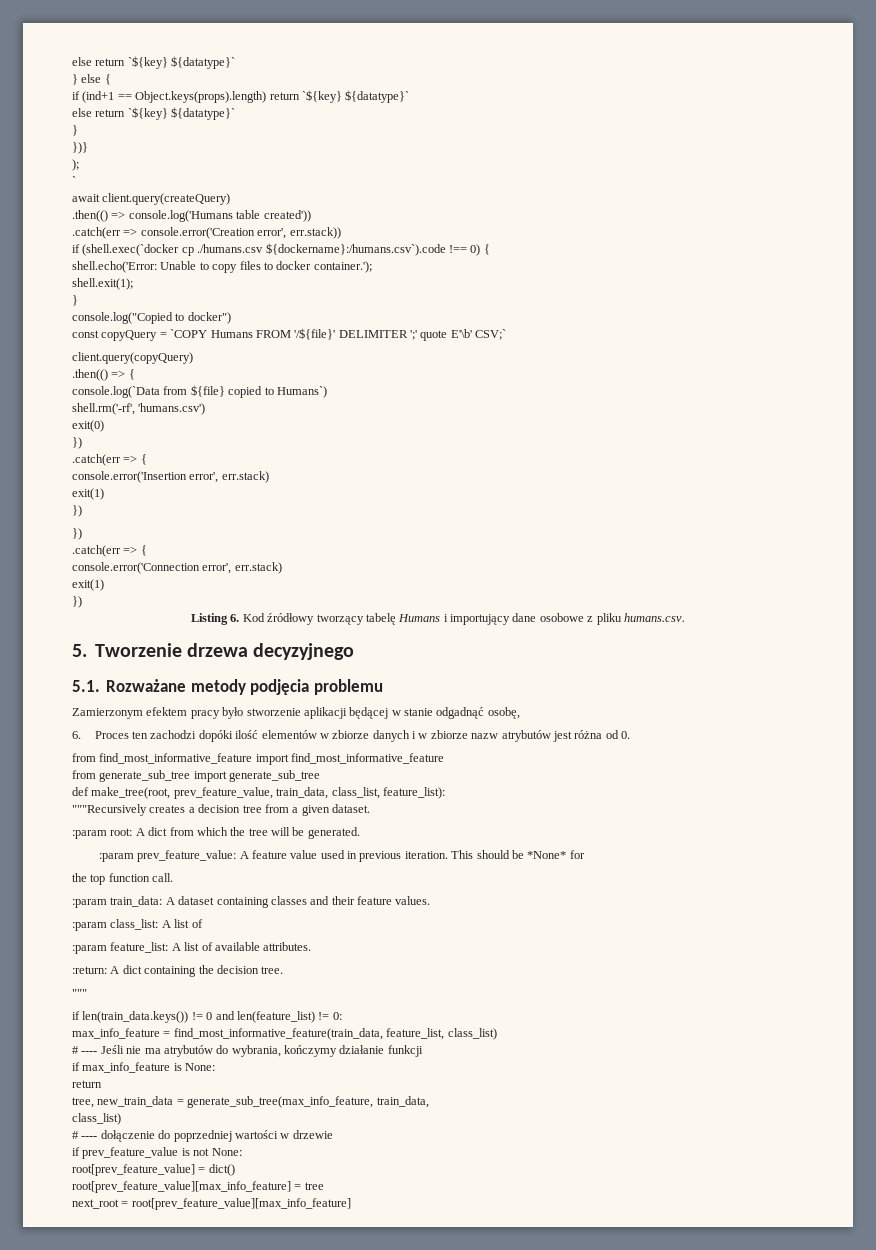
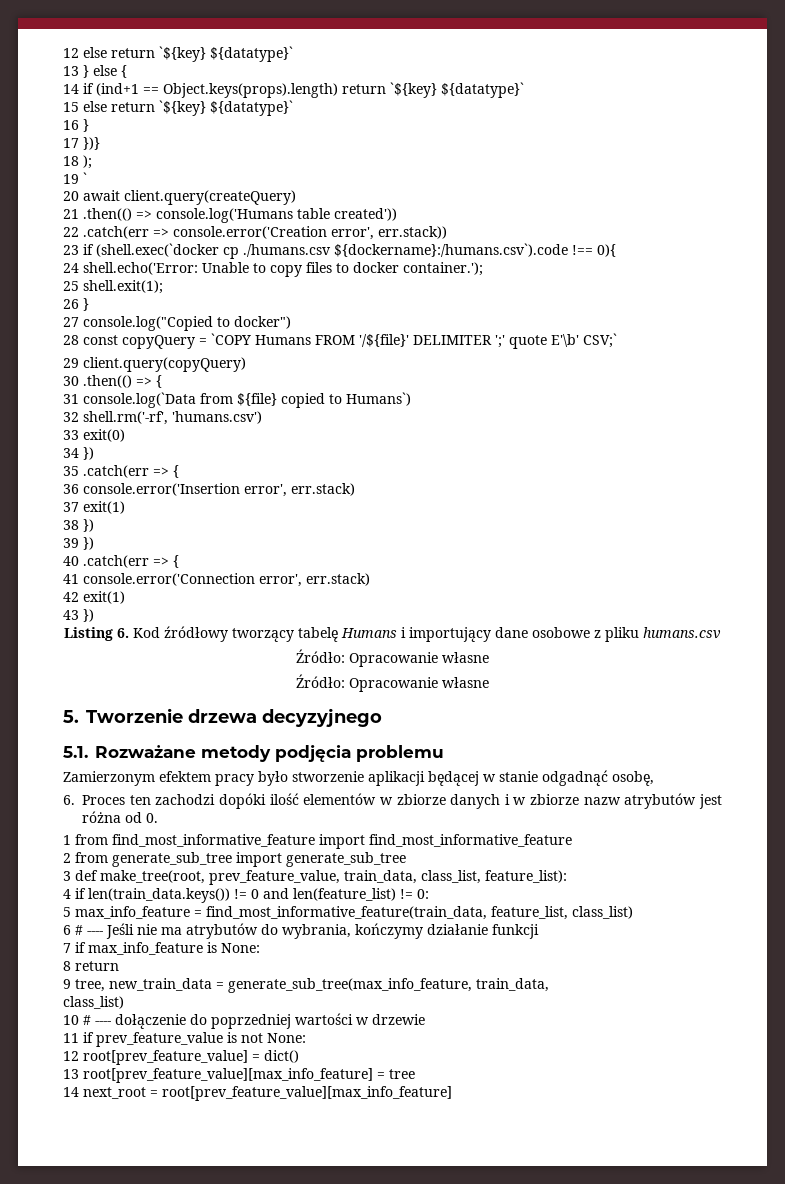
[72,56,236,69] else return `${key} ${datatype}` // -> [63,46,293,62] [63,66,79,76] 12 else return `${key} ${datatype}` // 13
(111, 79) none -> [63,84,79,94] 14
[72,107,236,120] [72,125,78,136] else return `${key} ${datatype}` // } // -> [63,100,293,116] [63,119,89,132] [63,138,79,148] 15 else return `${key} ${datatype}` // 16 } // 17
(88, 148) none -> [63,156,79,166] 18
(79, 165) none -> [63,174,79,184] 19
(76, 180) none -> [63,191,79,201] 20
(231, 199) none -> [63,209,79,219] 21
(311, 216) none -> [63,227,79,237] 22
(341, 233) none -> [63,245,79,255] 23
[470,244,490,256] 0) { // -> [597,244,616,257] [63,263,79,273] 0){ // 24
(372, 267) none -> [63,281,79,291] 25
[72,295,78,306] } // -> [63,298,89,311] [63,317,79,327] 26 } // 27
(231, 318) none -> [63,335,79,345] 28
(507, 334) none -> [63,358,79,368] 29
(193, 358) none -> [63,376,79,386] 30
(135, 374) none -> [63,394,79,404] 31
(327, 392) none -> [63,412,79,422] 32
(206, 409) none -> [63,430,79,440] 33
[72,437,82,449] [72,454,147,466] }) // .catch(err => { // -> [63,447,94,460] [63,465,179,478] [63,484,79,494] 34 }) // 35 .catch(err => { // 36
[72,488,104,500] [72,505,82,517] [72,528,82,540] [72,545,147,557] exit(1) // }) // }) // .catch(err => { // -> [63,501,125,514] [63,519,94,532] [63,537,94,550] [63,555,179,568] [63,574,79,584] 37 exit(1) // 38 }) // 39 }) // 40 .catch(err => { // 41
[72,579,104,591] exit(1) // -> [63,591,125,604] [63,610,79,620] 42 exit(1) // 43
[623,613,685,622] humans.csv. -> [643,627,721,639] [296,649,489,667] [296,674,489,692] humans.csv // Źródło: Opracowanie własne // Źródło: Opracowanie własne
(631, 735) none -> [63,835,71,845] 1
(445, 758) none -> [63,853,71,863] 2
(321, 776) none -> [63,871,71,881] 3
[72,804,370,816] [72,827,360,839] [98,850,585,862] [72,873,174,885] [72,896,431,908] [72,919,203,931] [72,942,312,954] [72,965,284,977] [72,989,87,997] """Recursively creates a decision tree from a given dataset. // :param root: A dict from which the tree will be generated. // :param prev_feature_value: A feature value used in previous iteration. This should be *None* for // the top function call. // :param train_data: A dataset containing classes and their feature values. // :param class_list: A list of // :param feature_list: A list of available attributes. // :return: A dict containing the decision tree. // """ // -> [63,889,71,899] 4
(342, 1016) none -> [63,907,71,917] 5
(497, 1034) none -> [63,925,71,935] 6
(423, 1051) none -> [63,943,71,953] 7
(216, 1067) none -> [63,961,71,971] 8
(102, 1084) none -> [63,979,71,989] 9
(121, 1119) none -> [63,1015,79,1025] 10
(333, 1134) none -> [63,1033,79,1043] 11
(242, 1152) none -> [63,1051,79,1061] 12
(235, 1170) none -> [63,1069,79,1079] 13
(324, 1186) none -> [63,1087,79,1097] 14

